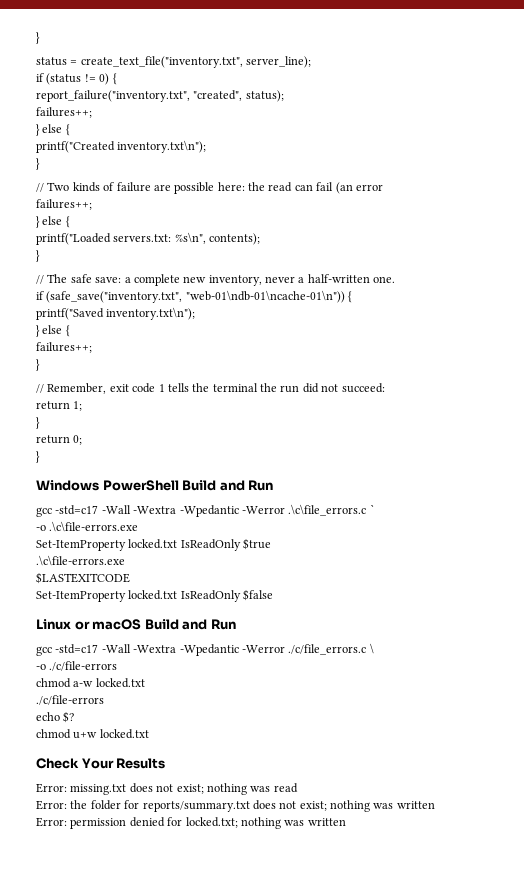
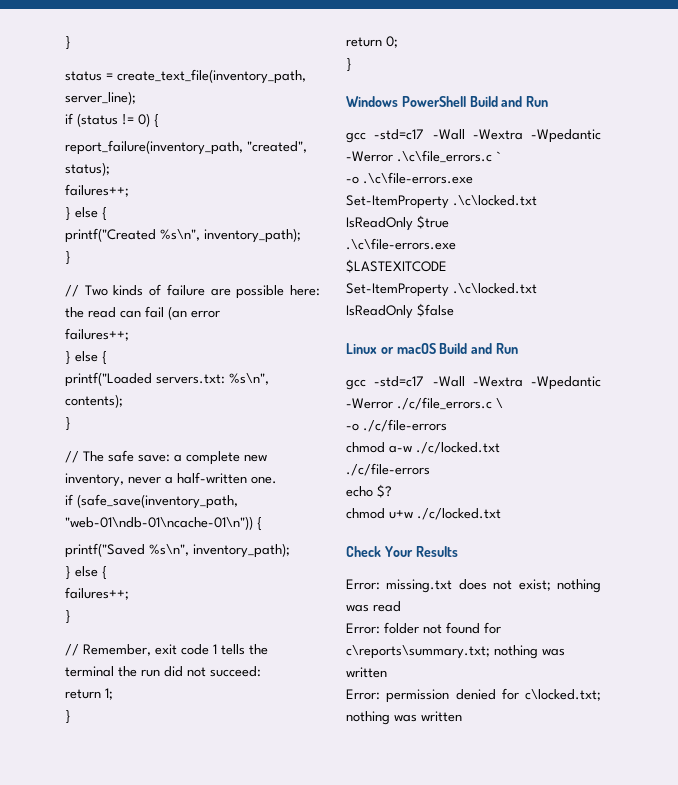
[80,56,243,68] create_text_file("inventory.txt", -> [117,69,306,84] create_text_file(inventory_path,
[36,90,190,102] report_failure("inventory.txt", -> [65,140,243,155] report_failure(inventory_path,
[117,140,207,153] inventory.txt\n"); -> [160,228,301,243] %s\n", inventory_path);
[46,291,183,303] (safe_save("inventory.txt", -> [77,494,238,509] (safe_save(inventory_path,
[106,307,196,320] inventory.txt\n"); -> [149,543,290,558] %s\n", inventory_path);
[128,539,178,549] locked.txt -> [453,195,537,206] .\c\locked.txt
[128,590,178,600] locked.txt -> [453,283,537,294] .\c\locked.txt
[95,678,145,688] locked.txt -> [416,442,500,454] ./c/locked.txt
[99,729,149,739] locked.txt -> [417,508,501,520] ./c/locked.txt
[70,800,327,812] the folder for reports/summary.txt does not exist; -> [384,622,501,634] [346,645,490,659] folder not found for c\reports\summary.txt;
[185,817,238,828] locked.txt; -> [525,689,601,701] c\locked.txt;

